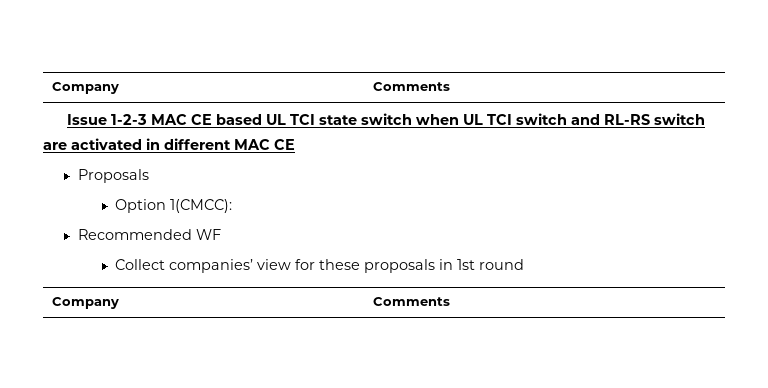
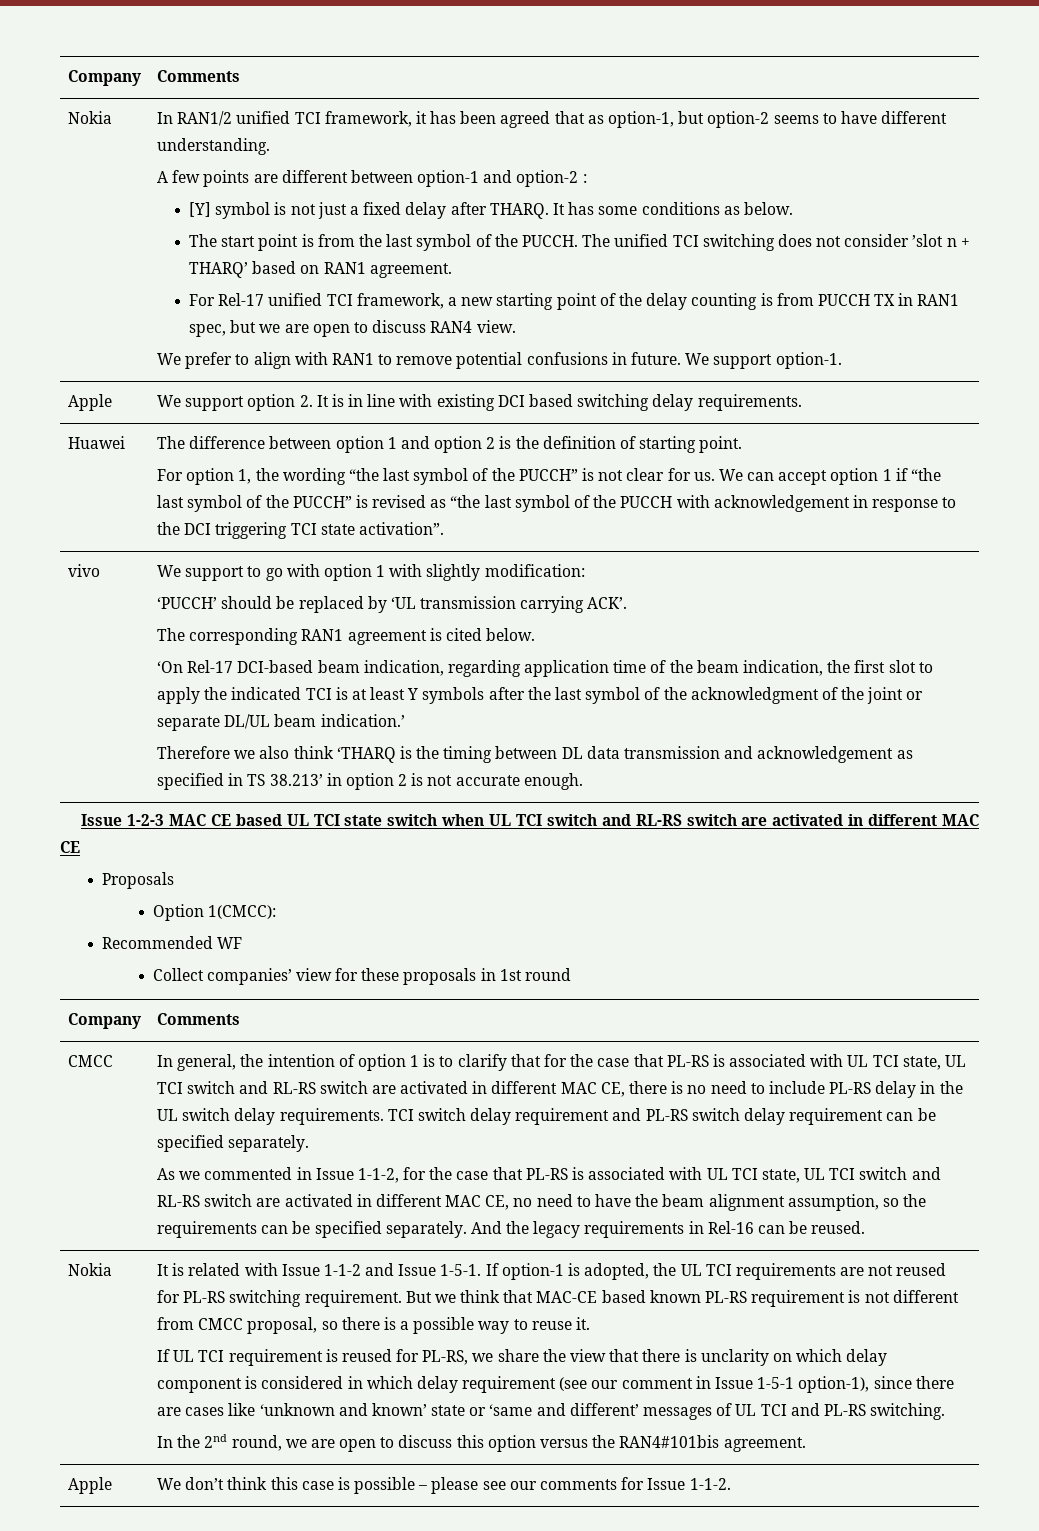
[52,82,120,94] [373,82,451,91] Company | Comments -> [67,70,141,86] [156,70,240,82] [67,111,112,124] [156,111,948,128] [156,138,270,155] [156,170,587,187] [189,202,793,219] [189,234,970,251] [189,261,452,278] [189,293,960,310] [189,320,516,337] [156,352,842,369] [67,394,112,411] [156,394,802,411] [67,436,125,449] [156,436,743,453] [156,468,942,485] [156,495,957,512] [156,522,444,539] [67,564,100,577] [156,564,585,581] [156,596,628,613] [156,628,536,645] [156,660,933,677] [156,687,924,704] [156,714,405,731] [156,746,913,763] [156,773,583,790] Company | Comments // Nokia | In RAN1/2 unified TCI framework, it has been agreed that as option-1, but option-2 seems to have different understanding. // A few points are different between option-1 and option-2 : // [Y] symbol is not just a fixed delay after THARQ. It has some conditions as below. // The start point is from the last symbol of the PUCCH. The unified TCI switching does not consider ’slot n + THARQ’ based on RAN1 agreement. // For Rel-17 unified TCI framework, a new starting point of the delay counting is from PUCCH TX in RAN1 spec, but we are open to discuss RAN4 view. // We prefer to align with RAN1 to remove potential confusions in future. We support option-1. // Apple | We support option 2. It is in line with existing DCI based switching delay requirements. // Huawei | The difference between option 1 and option 2 is the definition of starting point. // For option 1, the wording “the last symbol of the PUCCH” is not clear for us. We can accept option 1 if “the last symbol of the PUCCH” is revised as “the last symbol of the PUCCH with acknowledgement in response to the DCI triggering TCI state activation”. // vivo | We support to go with option 1 with slightly modification: // ‘PUCCH’ should be replaced by ‘UL transmission carrying ACK’. // The corresponding RAN1 agreement is cited below. // ‘On Rel-17 DCI-based beam indication, regarding application time of the beam indication, the first slot to apply the indicated TCI is at least Y symbols after the last symbol of the acknowledgment of the joint or separate DL/UL beam indication.’ // Therefore we also think ‘THARQ is the timing between DL data transmission and acknowledgement as specified in TS 38.213’ in option 2 is not accurate enough.
(451, 301) none -> [67,1055,113,1067] [156,1054,967,1071] [156,1081,963,1098] [156,1108,936,1125] [156,1135,310,1152] [156,1167,941,1183] [156,1194,927,1211] [156,1221,866,1238] [67,1263,112,1276] [156,1263,947,1280] [156,1290,959,1307] [156,1317,590,1334] [156,1349,888,1366] [156,1376,954,1393] [156,1403,946,1420] [156,1434,806,1452] [67,1477,112,1494] [156,1477,731,1494] // CMCC | In general, the intention of option 1 is to clarify that for the case that PL-RS is associated with UL TCI state, UL TCI switch and RL-RS switch are activated in different MAC CE, there is no need to include PL-RS delay in the UL switch delay requirements. TCI switch delay requirement and PL-RS switch delay requirement can be specified separately. // As we commented in Issue 1-1-2, for the case that PL-RS is associated with UL TCI state, UL TCI switch and RL-RS switch are activated in different MAC CE, no need to have the beam alignment assumption, so the requirements can be specified separately. And the legacy requirements in Rel-16 can be reused. // Nokia | It is related with Issue 1-1-2 and Issue 1-5-1. If option-1 is adopted, the UL TCI requirements are not reused for PL-RS switching requirement. But we think that MAC-CE based known PL-RS requirement is not different from CMCC proposal, so there is a possible way to reuse it. // If UL TCI requirement is reused for PL-RS, we share the view that there is unclarity on which delay component is considered in which delay requirement (see our comment in Issue 1-5-1 option-1), since there are cases like ‘unknown and known’ state or ‘same and different’ messages of UL TCI and PL-RS switching. // In the 2nd round, we are open to discuss this option versus the RAN4#101bis agreement. // Apple | We don’t think this case is possible – please see our comments for Issue 1-1-2.

